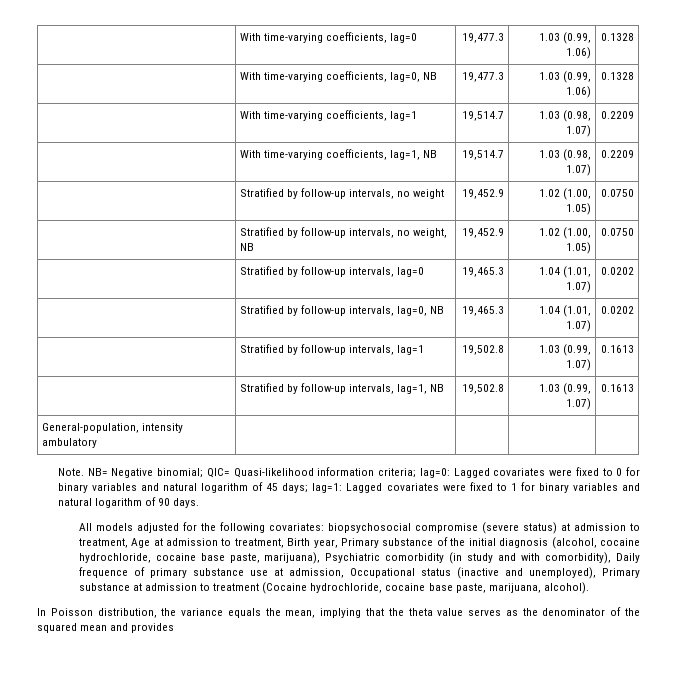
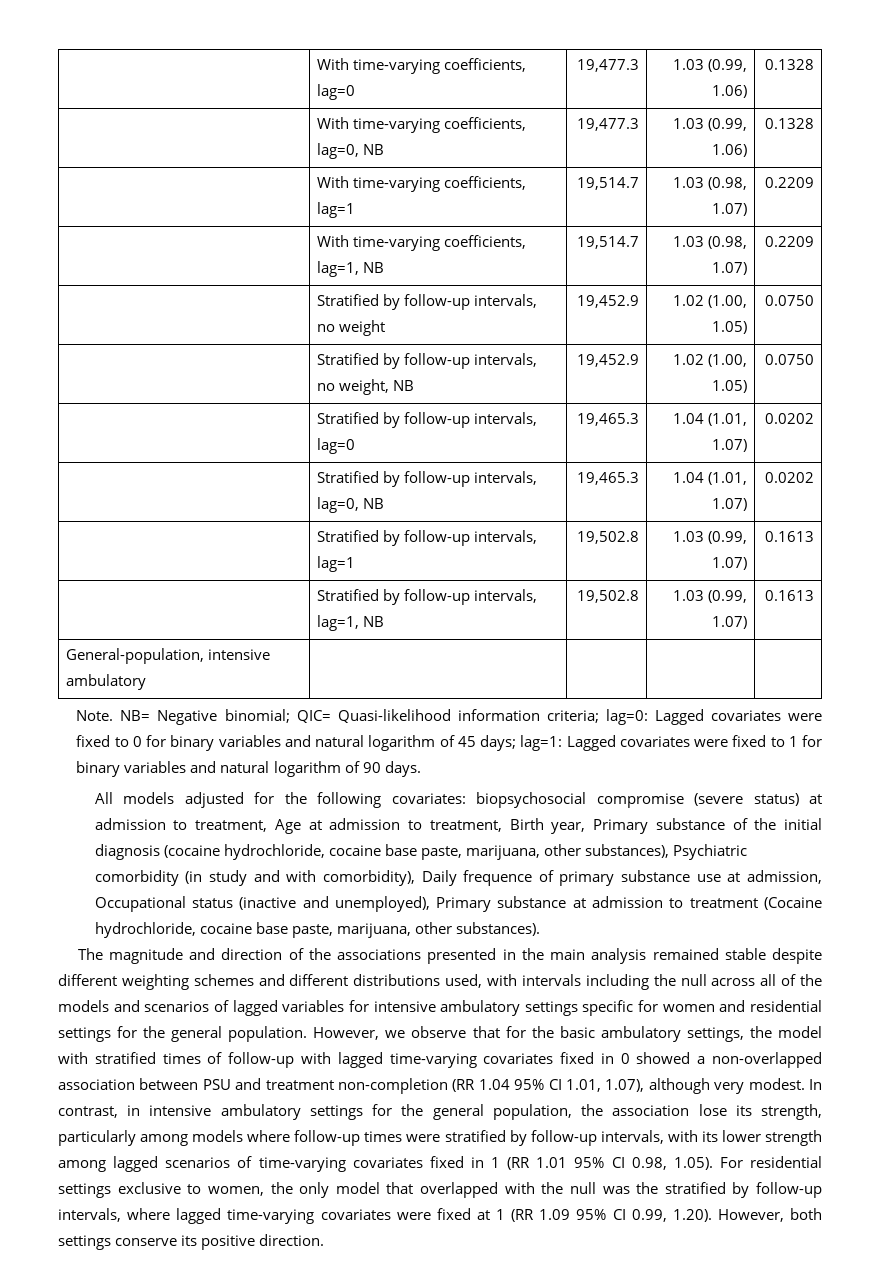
[141,423,183,433] intensity -> [208,649,271,660] intensive
[551,537,640,549] [78,552,321,564] (alcohol, cocaine hydrochloride, cocaine base paste, marijuana), -> [163,844,670,860] (cocaine hydrochloride, cocaine base paste, marijuana, other substances),
[543,582,589,594] [37,607,640,618] [37,623,175,633] alcohol). // In Poisson distribution, the variance equals the mean, implying that the theta value serves as the denominator of the squared mean and provides -> [414,922,540,936] [77,948,823,964] [58,974,823,990] [58,1000,822,1016] [58,1026,823,1042] [58,1052,823,1068] [58,1078,822,1094] [58,1104,823,1120] [58,1130,822,1146] [58,1156,822,1172] [58,1182,822,1198] [58,1208,822,1224] [58,1234,325,1250] other substances). // The magnitude and direction of the associations presented in the main analysis remained stable despite different weighting schemes and different distributions used, with intervals including the null across all of the models and scenarios of lagged variables for intensive ambulatory settings specific for women and residential settings for the general population. However, we observe that for the basic ambulatory settings, the model with stratified times of follow-up with lagged time-varying covariates fixed in 0 showed a non-overlapped association between PSU and treatment non-completion (RR 1.04 95% CI 1.01, 1.07), although very modest. In contrast, in intensive ambulatory settings for the general population, the association lose its strength, particularly among models where follow-up times were stratified by follow-up intervals, with its lower strength among lagged scenarios of time-varying covariates fixed in 1 (RR 1.01 95% CI 0.98, 1.05). For residential settings exclusive to women, the only model that overlapped with the null was the stratified by follow-up intervals, where lagged time-varying covariates were fixed at 1 (RR 1.09 95% CI 0.99, 1.20). However, both settings conserve its positive direction.

